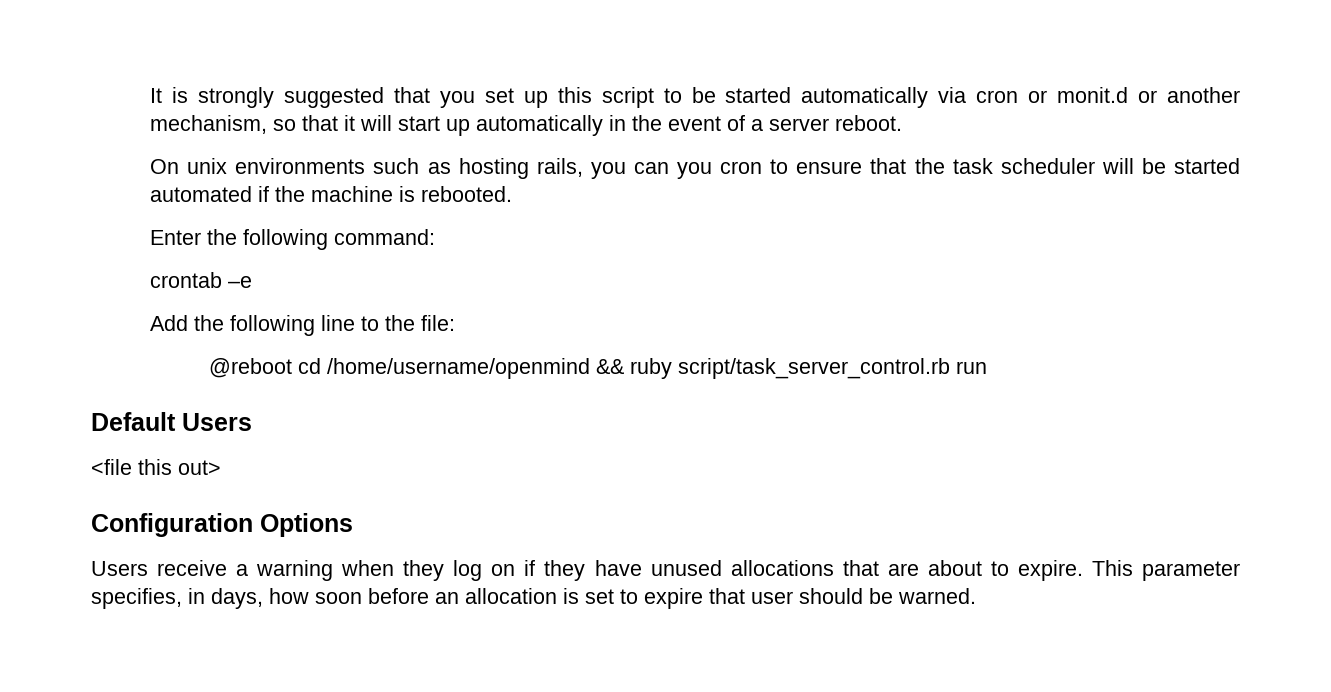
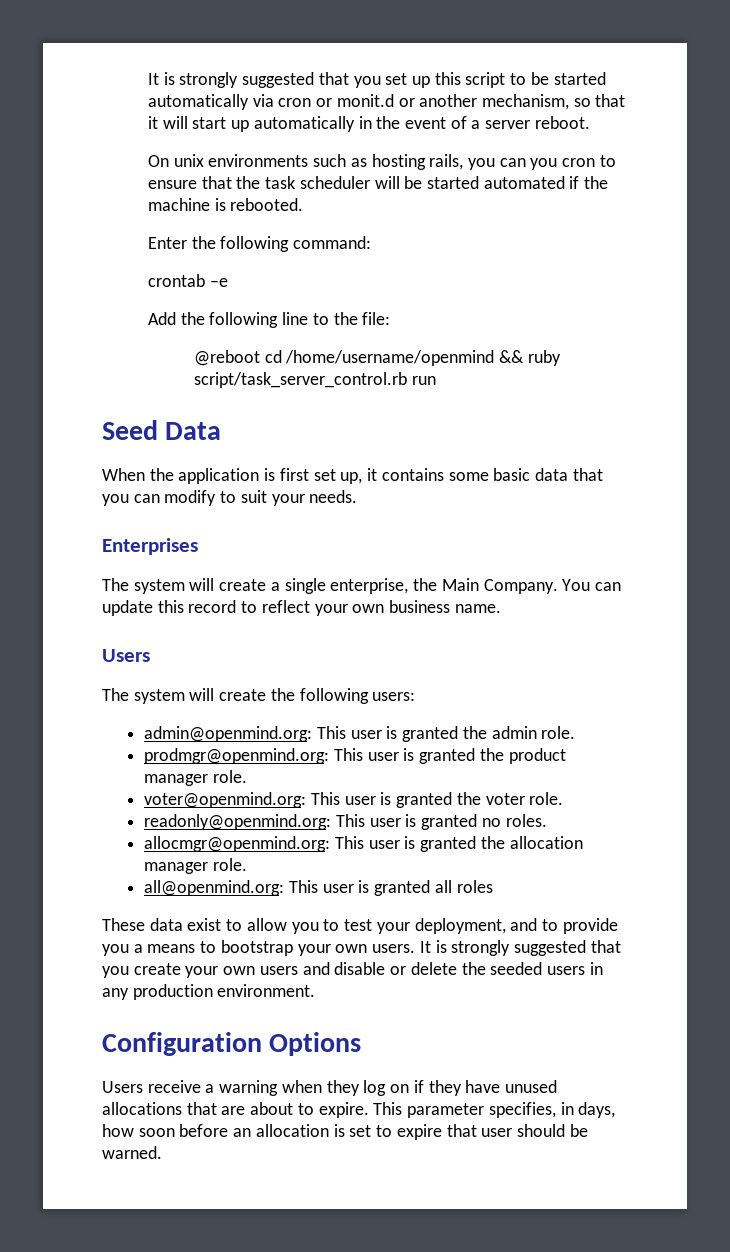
[91,412,252,431] [91,459,221,475] Default Users // <file this out> -> [102,420,222,440] [102,468,603,484] [102,490,358,506] [102,538,198,555] [102,578,621,594] [102,600,501,616] [102,649,150,662] [102,688,416,704] [144,726,576,742] [144,748,566,764] [144,770,247,786] [144,792,564,808] [144,814,547,830] [144,836,583,852] [144,858,247,874] [144,880,493,896] [102,918,618,934] [102,940,621,956] [102,962,603,978] [102,984,316,1000] Seed Data // When the application is first set up, it contains some basic data that you can modify to suit your needs. // Enterprises // The system will create a single enterprise, the Main Company. You can update this record to reflect your own business name. // Users // The system will create the following users: // admin@openmind.org: This user is granted the admin role. // prodmgr@openmind.org: This user is granted the product manager role. // voter@openmind.org: This user is granted the voter role. // readonly@openmind.org: This user is granted no roles. // allocmgr@openmind.org: This user is granted the allocation manager role. // all@openmind.org: This user is granted all roles // These data exist to allow you to test your deployment, and to provide you a means to bootstrap your own users. It is strongly suggested that you create your own users and disable or delete the seeded users in any production environment.

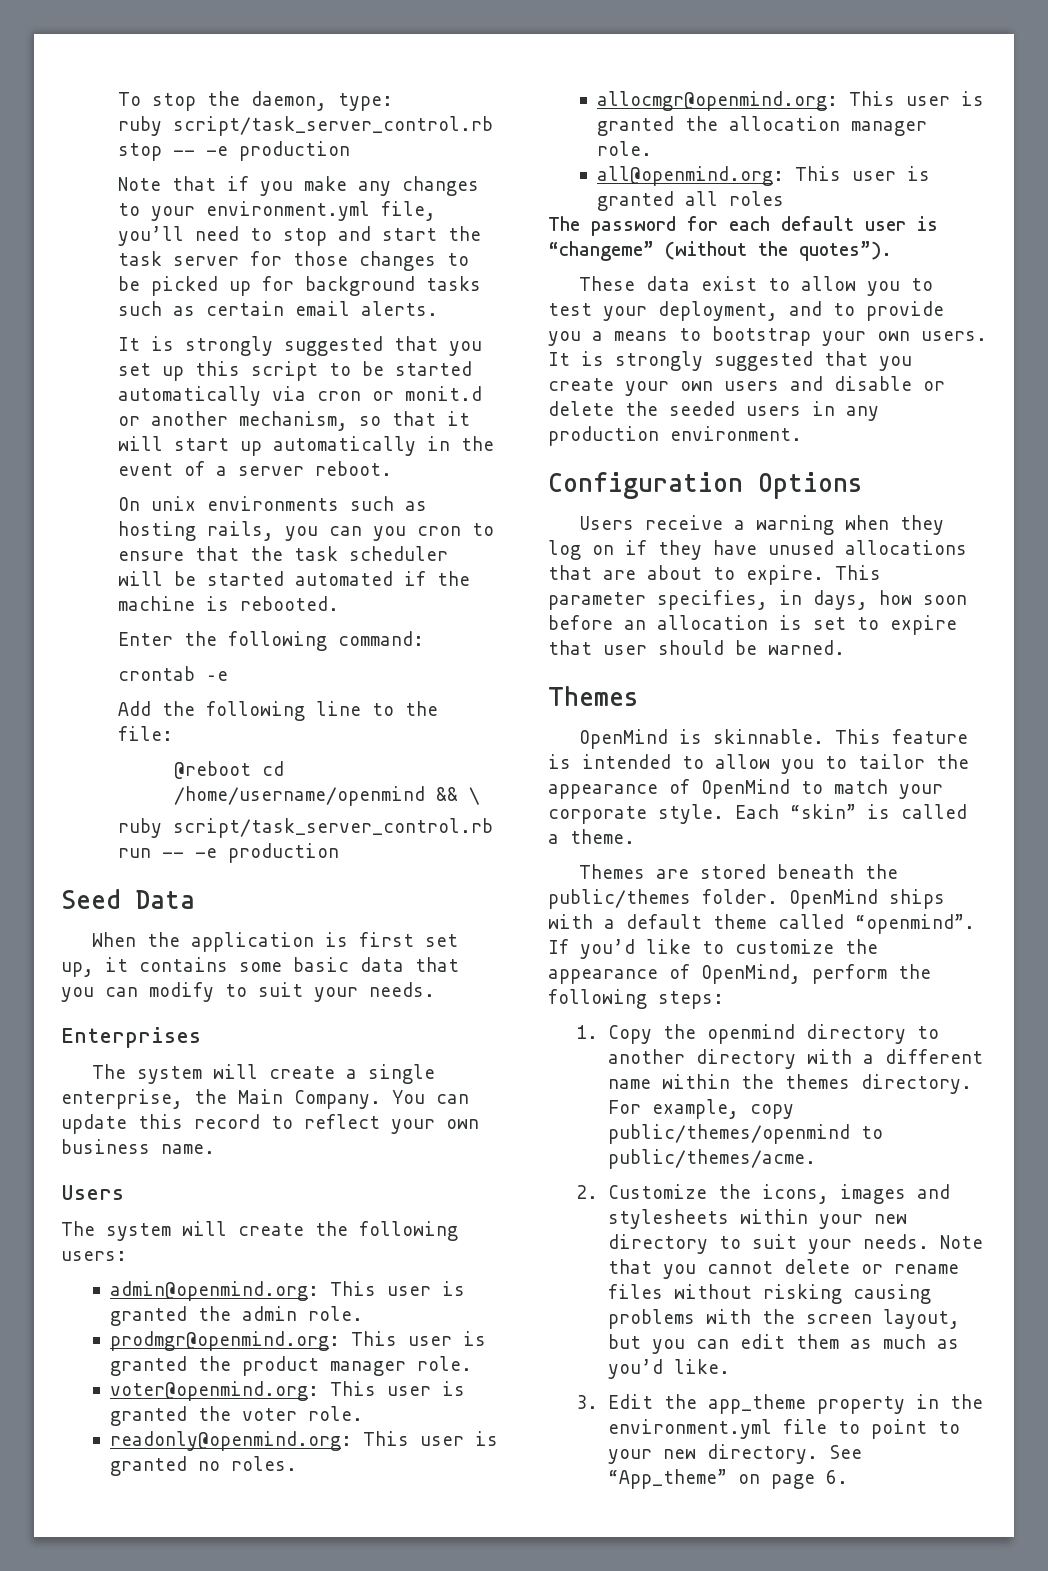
(147, 79) none -> [117,91,393,111] [117,116,493,136] [117,141,350,161] [117,176,479,196] [117,201,436,221] [117,226,481,246] [117,251,469,271] [117,276,481,296] [117,301,438,316] To stop the daemon, type: // ruby script/task_server_control.rb stop -- -e production // Note that if you make any changes to your environment.yml file, you’ll need to stop and start the task server for those changes to be picked up for background tasks such as certain email alerts. //
(525, 356) none -> [469,787,481,805] \ //
(436, 380) none -> [161,843,339,863] -- -e production
(493, 886) none -> [548,216,938,236] [548,241,892,261] // The password for each default user is “changeme” (without the quotes”).
(162, 1152) none -> [548,686,638,706] [578,729,968,749] [548,754,969,774] [548,779,943,799] [548,804,967,824] [548,829,635,844] [578,864,898,879] [548,889,945,909] [548,914,975,934] [548,939,878,959] [548,964,931,984] [548,989,724,1009] [576,1024,939,1044] [607,1049,983,1069] [607,1074,972,1094] [607,1099,794,1119] [607,1124,883,1144] [607,1149,816,1169] [576,1184,950,1204] [607,1209,907,1229] [607,1234,983,1254] [607,1259,959,1279] [607,1284,931,1304] [607,1309,960,1329] [607,1334,959,1354] [607,1359,730,1379] [576,1394,983,1414] [607,1419,960,1439] [607,1444,862,1464] [607,1469,848,1489] // Themes // OpenMind is skinnable. This feature is intended to allow you to tailor the appearance of OpenMind to match your corporate style. Each “skin” is called a theme. // Themes are stored beneath the public/themes folder. OpenMind ships with a default theme called “openmind”. If you’d like to customize the appearance of OpenMind, perform the following steps: // 1. Copy the openmind directory to another directory with a different name within the themes directory. For example, copy public/themes/openmind to public/themes/acme. // 2. Customize the icons, images and stylesheets within your new directory to suit your needs. Note that you cannot delete or rename files without risking causing problems with the screen layout, but you can edit them as much as you’d like. // 3. Edit the app_theme property in the environment.yml file to point to your new directory. See “App_theme” on page 6.

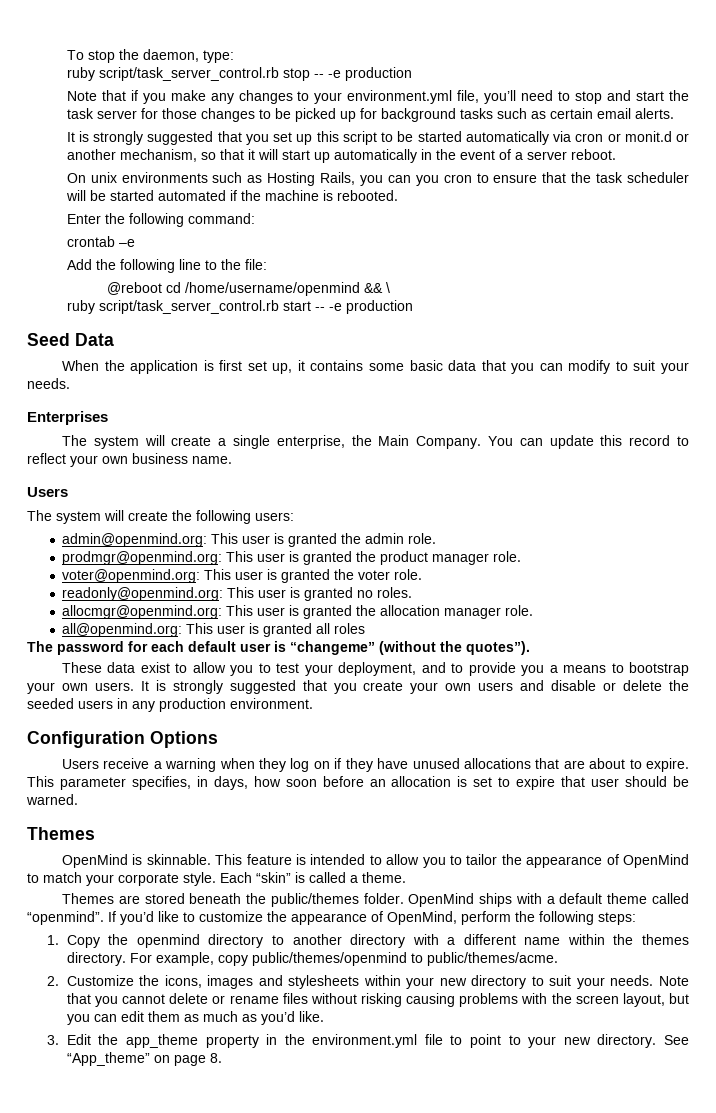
[117,521,274,541] hosting rails, -> [267,172,356,186] Hosting Rails,
[117,848,151,858] run -> [282,301,311,311] start
[825,1470,848,1484] 6. -> [209,1053,222,1063] 8.

